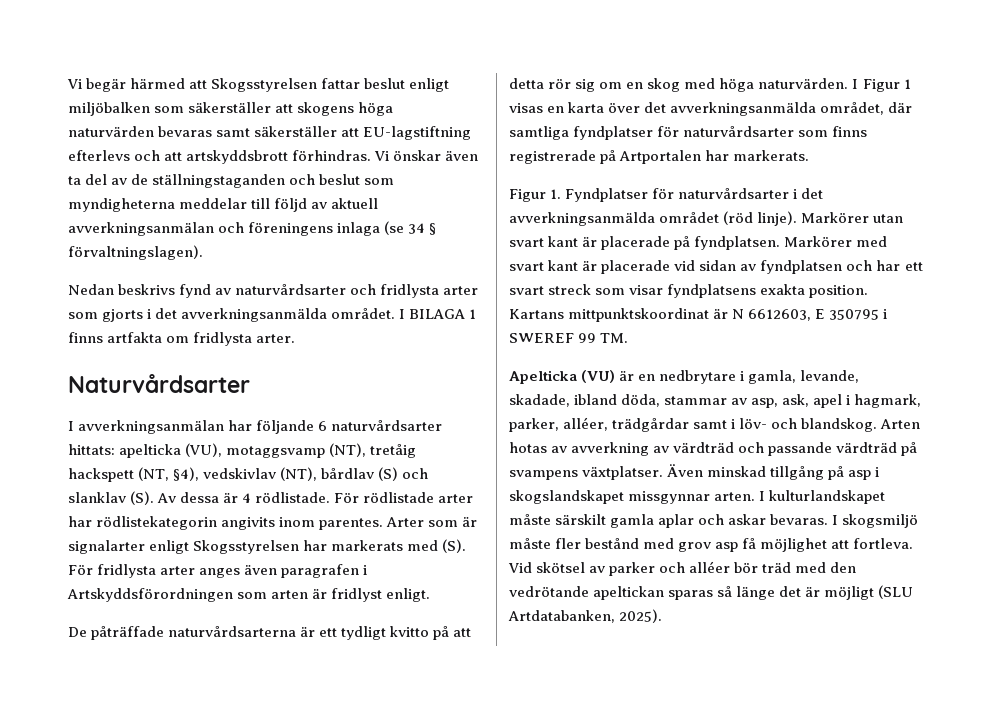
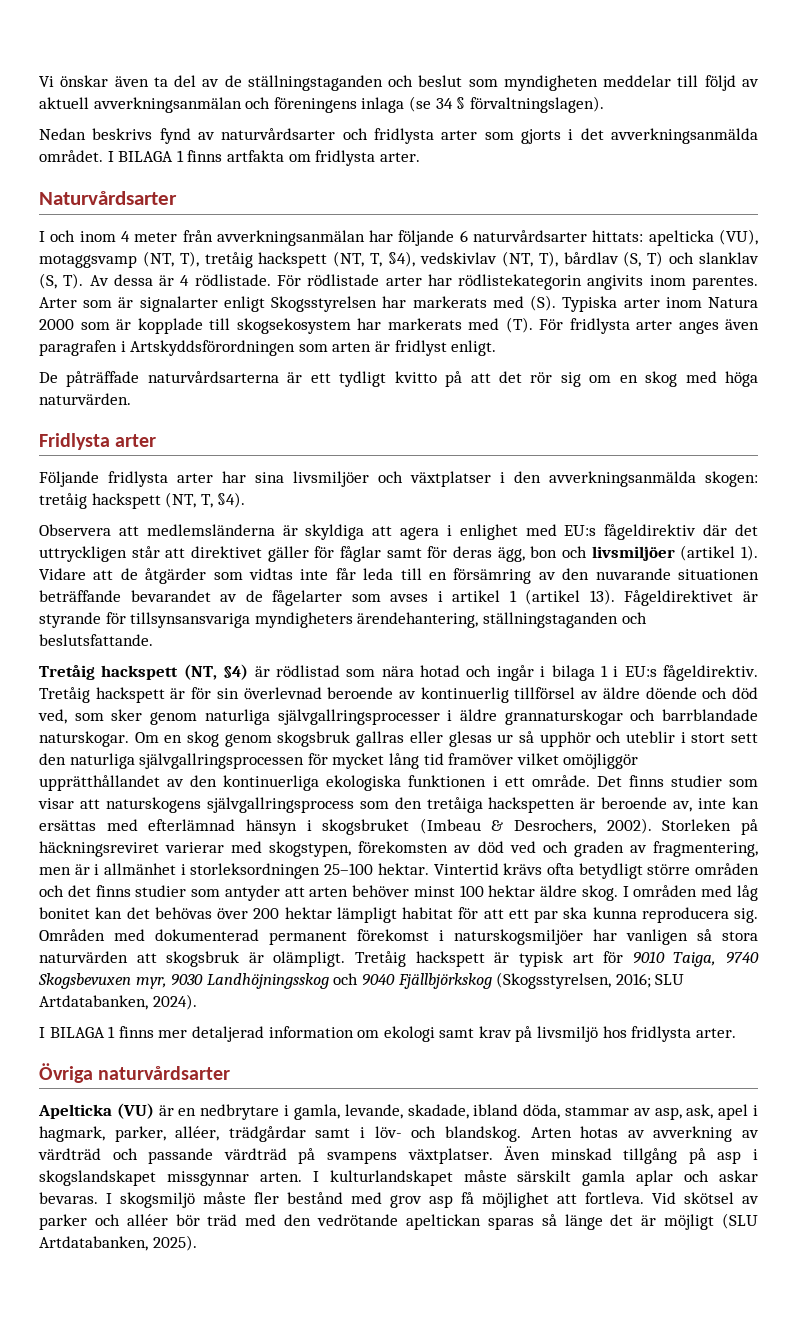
[67,78,450,92] [68,102,394,116] [68,126,472,140] [68,150,390,164] Vi begär härmed att Skogsstyrelsen fattar beslut enligt miljöbalken som säkerställer att skogens höga naturvärden bevaras samt säkerställer att EU-lagstiftning efterlevs och att artskyddsbrott förhindras. Vi -> [39,76,54,87] Vi
[68,198,175,212] myndigheterna -> [503,75,598,91] myndigheten
(74, 426) none -> [50,230,213,242] och inom 4 meter från
[329,443,417,458] [68,467,170,482] (NT), tretåig hackspett (NT, -> [142,251,383,268] (NT, T), tretåig hackspett (NT, T,
[280,467,429,481] [68,491,155,505] (NT), bårdlav (S) och slanklav (S). -> [501,251,760,267] [39,273,84,289] (NT, T), bårdlav (S, T) och slanklav (S, T).
(467, 546) none -> [562,296,758,312] [39,317,533,334] Typiska arter inom Natura 2000 som är kopplade till skogsekosystem har markerats med (T).
[509,78,544,89] detta -> [498,371,522,383] det
[852,79,911,92] [509,102,913,116] [509,126,868,140] [509,150,810,164] [509,188,824,202] [509,211,904,226] [509,236,888,250] [509,260,923,274] [509,284,869,298] [509,308,888,322] [509,333,629,343] I Figur 1 visas en karta över det avverkningsanmälda området, där samtliga fyndplatser för naturvårdsarter som finns registrerade på Artportalen har markerats. // Figur 1. Fyndplatser för naturvårdsarter i det avverkningsanmälda området (röd linje). Markörer utan svart kant är placerade på fyndplatsen. Markörer med svart kant är placerade vid sidan av fyndplatsen och har ett svart streck som visar fyndplatsens exakta position. Kartans mittpunktskoordinat är N 6612603, E 350795 i SWEREF 99 TM. -> [39,433,157,450] [39,471,758,487] [39,492,246,509] [39,524,758,540] [39,545,758,562] [39,568,759,584] [39,589,759,606] [39,612,647,628] [39,634,153,646] [39,664,758,681] [39,687,758,703] [38,709,758,725] [39,731,758,747] [39,753,639,769] [39,775,758,791] [38,797,759,813] [39,818,758,835] [39,841,758,857] [39,863,760,879] [39,885,758,901] [39,907,758,923] [39,929,758,945] [39,951,759,967] [38,972,685,989] [39,994,197,1010] [39,1026,736,1042] [39,1063,231,1083] // Fridlysta arter // Följande fridlysta arter har sina livsmiljöer och växtplatser i den avverkningsanmälda skogen: tretåig hackspett (NT, T, §4). // Observera att medlemsländerna är skyldiga att agera i enlighet med EU:s fågeldirektiv där det uttryckligen står att direktivet gäller för fåglar samt för deras ägg, bon och livsmiljöer (artikel 1). Vidare att de åtgärder som vidtas inte får leda till en försämring av den nuvarande situationen beträffande bevarandet av de fågelarter som avses i artikel 1 (artikel 13). Fågeldirektivet är styrande för tillsynsansvariga myndigheters ärendehantering, ställningstaganden och beslutsfattande. // Tretåig hackspett (NT, §4) är rödlistad som nära hotad och ingår i bilaga 1 i EU:s fågeldirektiv. Tretåig hackspett är för sin överlevnad beroende av kontinuerlig tillförsel av äldre döende och död ved, som sker genom naturliga självgallringsprocesser i äldre grannaturskogar och barrblandade naturskogar. Om en skog genom skogsbruk gallras eller glesas ur så upphör och uteblir i stort sett den naturliga självgallringsprocessen för mycket lång tid framöver vilket omöjliggör upprätthållandet av den kontinuerliga ekologiska funktionen i ett område. Det finns studier som visar att naturskogens självgallringsprocess som den tretåiga hackspetten är beroende av, inte kan ersättas med efterlämnad hänsyn i skogsbruket (Imbeau & Desrochers, 2002). Storleken på häckningsreviret varierar med skogstypen, förekomsten av död ved och graden av fragmentering, men är i allmänhet i storleksordningen 25–100 hektar. Vintertid krävs ofta betydligt större områden och det finns studier som antyder att arten behöver minst 100 hektar äldre skog. I områden med låg bonitet kan det behövas över 200 hektar lämpligt habitat för att ett par ska kunna reproducera sig. Områden med dokumenterad permanent förekomst i naturskogsmiljöer har vanligen så stora naturvärden att skogsbruk är olämpligt. Tretåig hackspett är typisk art för 9010 Taiga, 9740 Skogsbevuxen myr, 9030 Landhöjningsskog och 9040 Fjällbjörkskog (Skogsstyrelsen, 2016; SLU Artdatabanken, 2024). // I BILAGA 1 finns mer detaljerad information om ekologi samt krav på livsmiljö hos fridlysta arter. // Övriga naturvårdsarter

